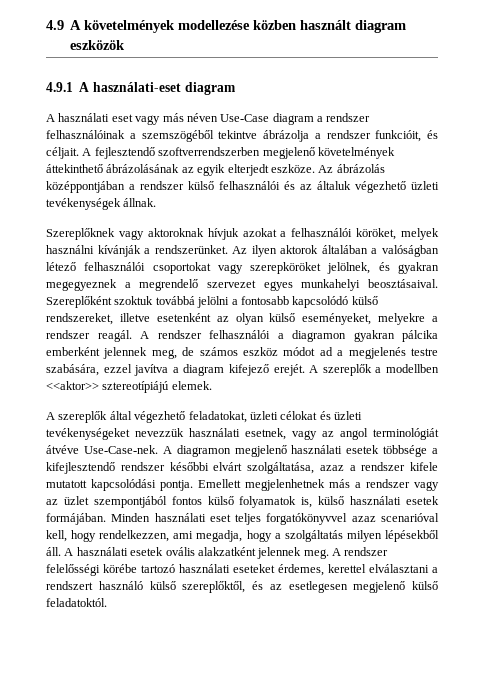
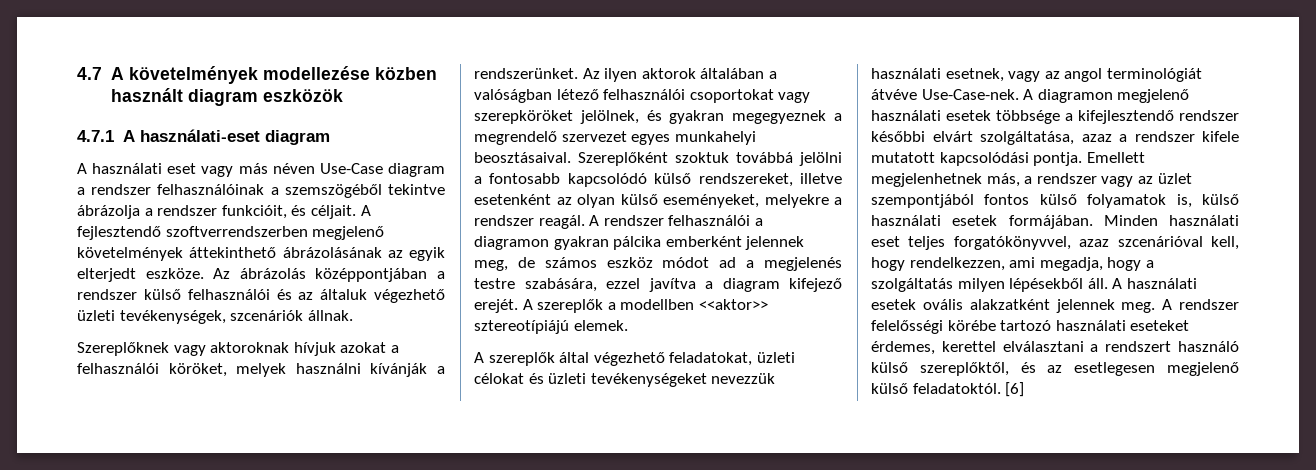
[46,20,64,30] 4.9 -> [77,67,102,80] 4.7
[46,82,73,92] 4.9.1 -> [77,130,114,142] 4.7.1
[46,198,121,210] tevékenységek -> [119,310,304,324] tevékenységek, szcenáriók
[329,479,350,488] más -> [986,173,1020,187] más,
[266,513,439,525] forgatókönyvvel azaz scenarióval -> [953,236,1203,250] forgatókönyvvel, azaz szcenárióval
(107, 602) none -> [1005,382,1025,397] [6]

